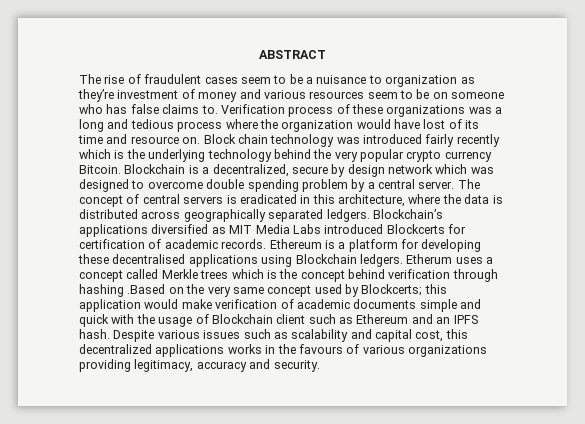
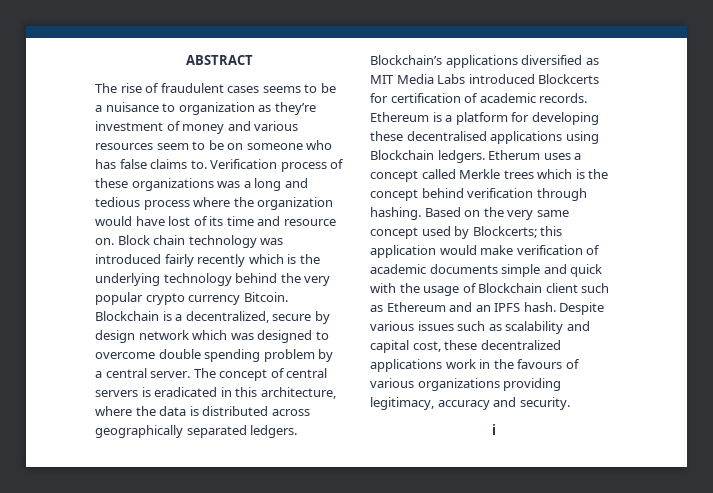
[240,77,271,84] seem -> [262,86,301,93] seems
[79,284,166,297] hashing .Based -> [370,207,461,220] hashing. Based
[445,329,468,339] this -> [444,340,478,350] these
[227,344,262,354] works -> [445,359,476,369] work
(320, 366) none -> [492,424,496,435] // i

